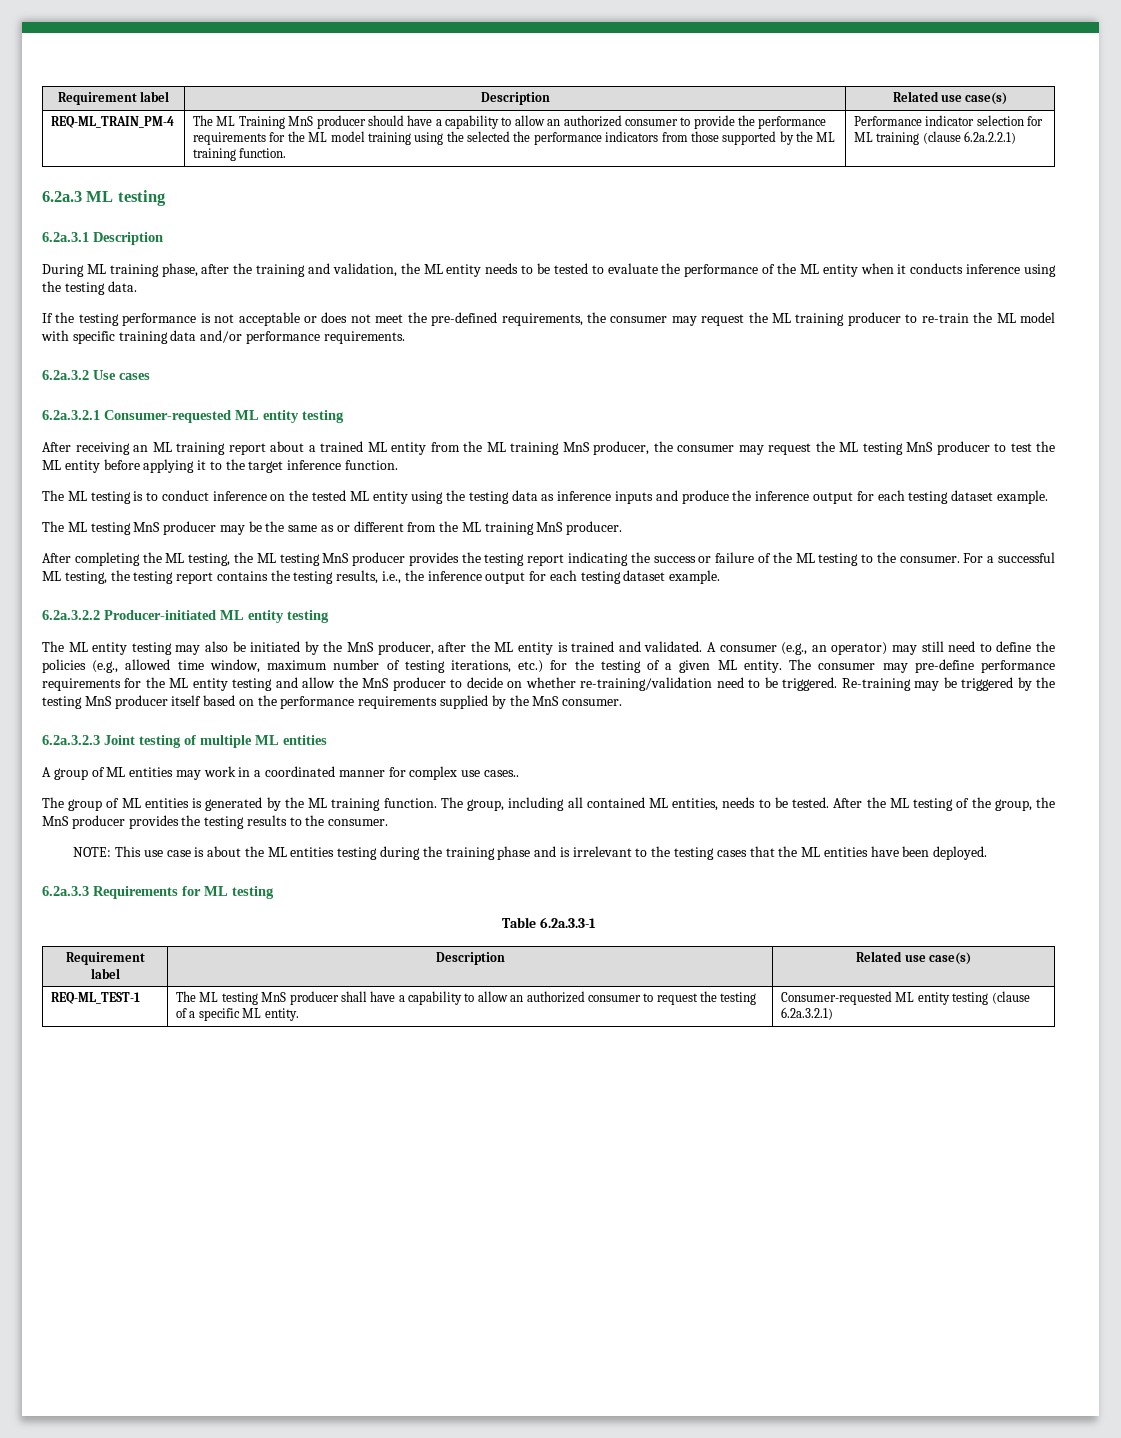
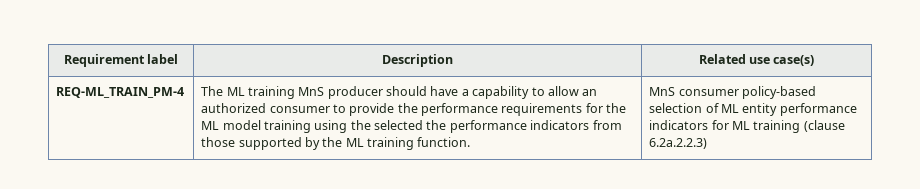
[238,116,285,129] Training -> [247,86,295,99] training
[854,115,1044,126] [854,131,1017,145] [42,190,166,206] [42,232,163,245] [42,263,1057,277] [42,281,137,295] [42,312,1055,326] [41,330,405,344] [42,370,150,380] [42,410,344,423] [42,441,1055,455] [42,459,399,473] [42,490,1048,504] [42,521,623,535] [42,552,1056,566] [42,570,721,584] [42,610,329,623] [42,641,1056,655] [42,659,1056,673] [42,677,1056,691] [42,695,623,709] [42,735,327,748] [42,766,519,780] [42,797,1056,811] [42,815,389,829] [73,846,988,860] [42,886,274,899] [502,917,596,928] [65,952,145,965] [90,968,120,979] [435,952,505,965] [856,951,971,965] [51,992,141,1004] [176,991,757,1005] [176,1008,299,1021] [781,991,1030,1005] [781,1007,834,1020] Performance indicator selection for ML training (clause 6.2a.2.2.1) // 6.2a.3 ML testing // 6.2a.3.1 Description // During ML training phase, after the training and validation, the ML entity needs to be tested to evaluate the performance of the ML entity when it conducts inference using the testing data. // If the testing performance is not acceptable or does not meet the pre-defined requirements, the consumer may request the ML training producer to re-train the ML model with specific training data and/or performance requirements. // 6.2a.3.2 Use cases // 6.2a.3.2.1 Consumer-requested ML entity testing // After receiving an ML training report about a trained ML entity from the ML training MnS producer, the consumer may request the ML testing MnS producer to test the ML entity before applying it to the target inference function. // The ML testing is to conduct inference on the tested ML entity using the testing data as inference inputs and produce the inference output for each testing dataset example. // The ML testing MnS producer may be the same as or different from the ML training MnS producer. // After completing the ML testing, the ML testing MnS producer provides the testing report indicating the success or failure of the ML testing to the consumer. For a successful ML testing, the testing report contains the testing results, i.e., the inference output for each testing dataset example. // 6.2a.3.2.2 Producer-initiated ML entity testing // The ML entity testing may also be initiated by the MnS producer, after the ML entity is trained and validated. A consumer (e.g., an operator) may still need to define the policies (e.g., allowed time window, maximum number of testing iterations, etc.) for the testing of a given ML entity. The consumer may pre-define performance requirements for the ML entity testing and allow the MnS producer to decide on whether re-training/validation need to be triggered. Re-training may be triggered by the testing MnS producer itself based on the performance requirements supplied by the MnS consumer. // 6.2a.3.2.3 Joint testing of multiple ML entities // A group of ML entities may work in a coordinated manner for complex use cases.. // The group of ML entities is generated by the ML training function. The group, including all contained ML entities, needs to be tested. After the ML testing of the group, the MnS producer provides the testing results to the consumer. // NOTE: This use case is about the ML entities testing during the training phase and is irrelevant to the testing cases that the ML entities have been deployed. // 6.2a.3.3 Requirements for ML testing // Table 6.2a.3.3-1 // Requirement label | Description | Related use case(s) // REQ-ML_TEST-1 | The ML testing MnS producer shall have a capability to allow an authorized consumer to request the testing of a specific ML entity. | Consumer-requested ML entity testing (clause 6.2a.3.2.1) -> [649,86,816,99] [649,103,857,116] [649,120,845,133] [649,138,708,149] MnS consumer policy-based selection of ML entity performance indicators for ML training (clause 6.2a.2.2.3)

